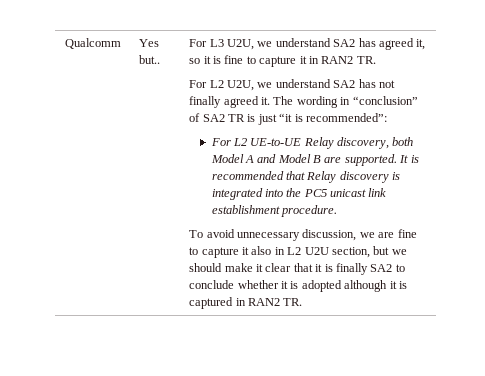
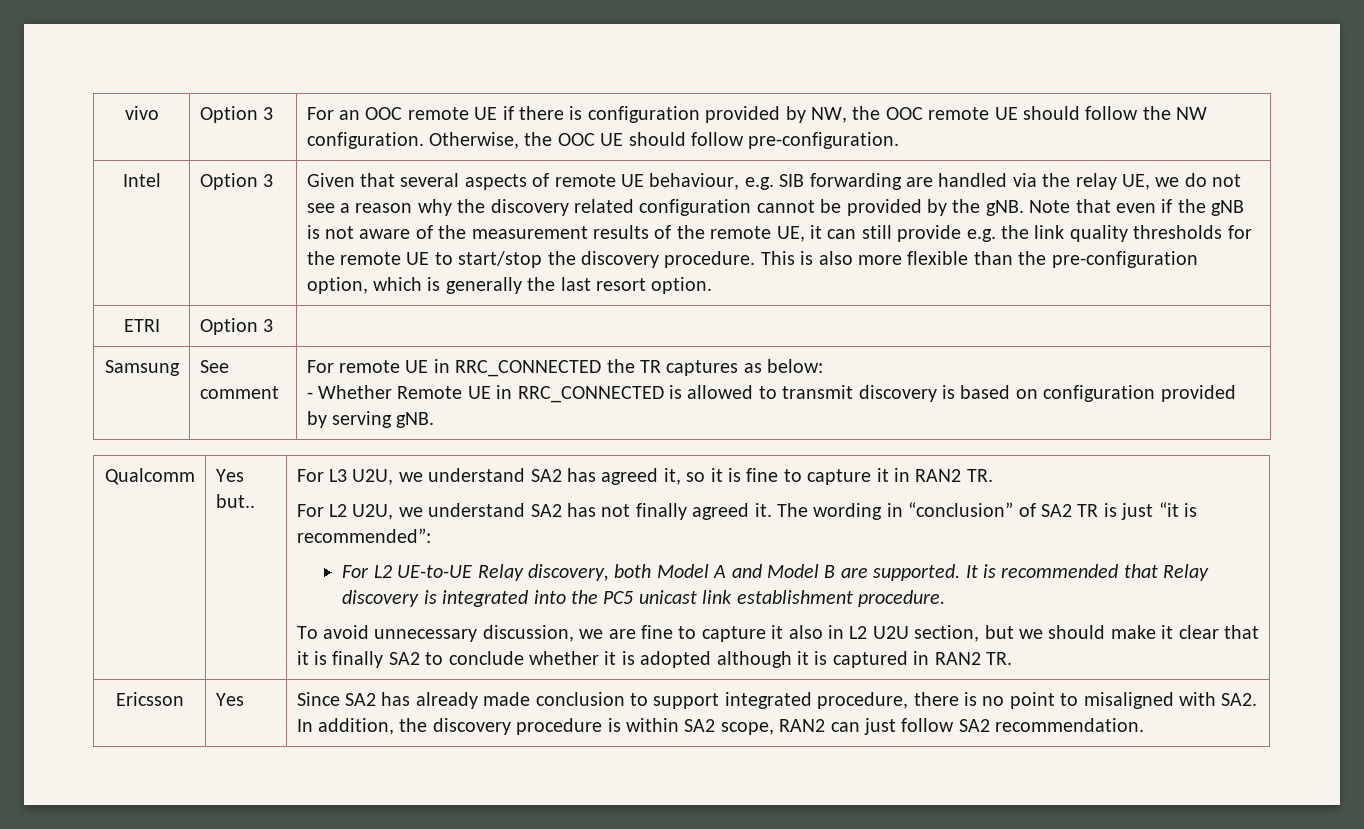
(65, 43) none -> [124,106,159,120] [199,106,274,123] [306,106,1208,123] [306,132,900,149] [122,173,161,187] [199,173,274,190] [306,173,1242,190] [306,199,1245,216] [306,225,1252,242] [306,251,1198,268] [306,277,713,294] [123,319,160,332] [199,318,274,335] [104,360,180,376] [199,360,229,373] [199,386,279,399] [306,359,824,377] [306,385,1236,403] [306,411,435,428] vivo | Option 3 | For an OOC remote UE if there is configuration provided by NW, the OOC remote UE should follow the NW configuration. Otherwise, the OOC UE should follow pre-configuration. // Intel | Option 3 | Given that several aspects of remote UE behaviour, e.g. SIB forwarding are handled via the relay UE, we do not see a reason why the discovery related configuration cannot be provided by the gNB. Note that even if the gNB is not aware of the measurement results of the remote UE, it can still provide e.g. the link quality thresholds for the remote UE to start/stop the discovery procedure. This is also more flexible than the pre-configuration option, which is generally the last resort option. // ETRI | Option 3 | // Samsung | See comment | For remote UE in RRC_CONNECTED the TR captures as below: // - Whether Remote UE in RRC_CONNECTED is allowed to transmit discovery is based on configuration provided by serving gNB. //
(303, 302) none -> [115,692,184,706] [215,693,244,706] [296,692,1258,709] [296,718,1145,735] // Ericsson | Yes | Since SA2 has already made conclusion to support integrated procedure, there is no point to misaligned with SA2. In addition, the discovery procedure is within SA2 scope, RAN2 can just follow SA2 recommendation.

